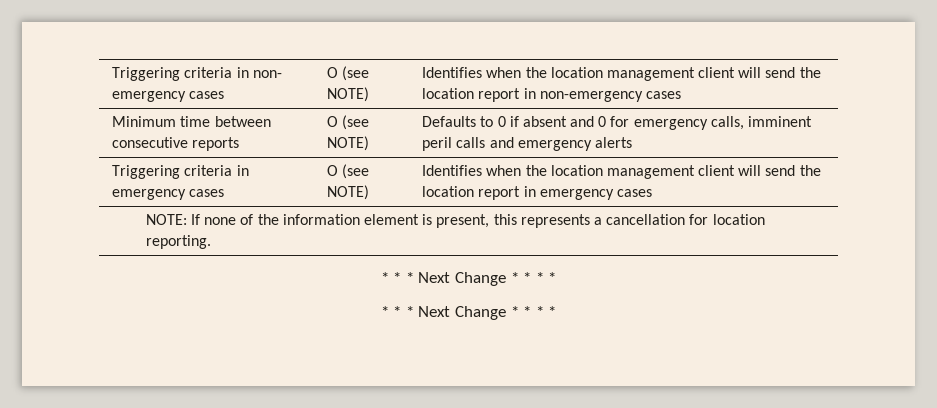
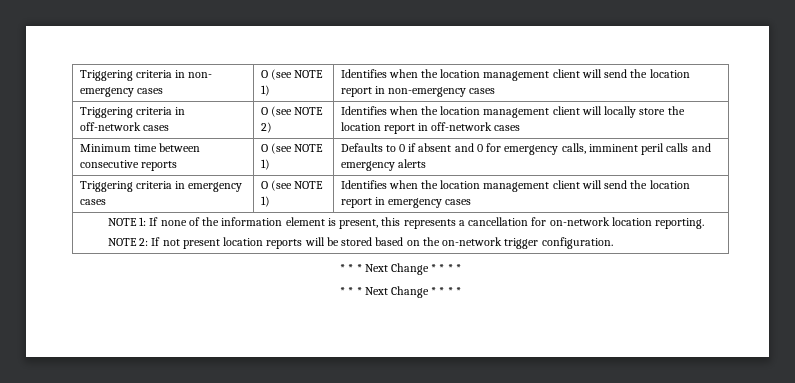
[327,87,370,102] NOTE) -> [293,70,323,78] [260,85,270,96] NOTE 1)
(681, 95) none -> [79,107,185,118] [79,122,169,131] [260,106,323,117] [260,122,272,133] [340,106,685,118] [340,122,521,134] // Triggering criteria in off-network cases | O (see NOTE 2) | Identifies when the location management client will locally store the location report in off-network cases
[327,136,370,151] NOTE) -> [293,144,323,152] [260,159,270,170] NOTE 1)
[327,185,370,200] NOTE) -> [293,181,323,189] [260,196,270,207] NOTE 1)
[145,214,187,225] NOTE: -> [107,217,147,226] NOTE 1:
(709, 219) none -> [549,217,610,226] on-network
(211, 242) none -> [107,237,613,249] // NOTE 2: If not present location reports will be stored based on the on-network trigger configuration.

